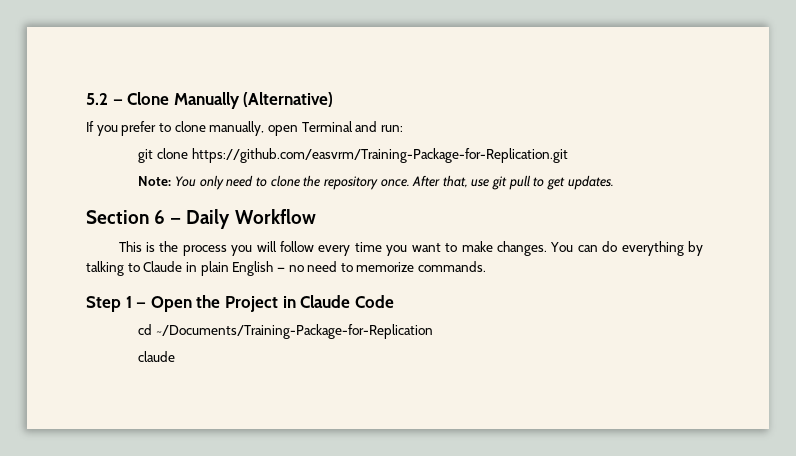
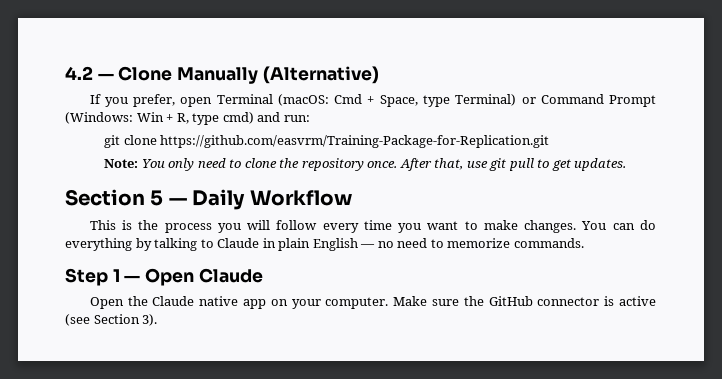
[86,93,108,105] 5.2 -> [65,66,93,80] 4.2
[121,121,353,136] prefer to clone manually, open Terminal -> [133,94,657,107] [65,112,254,125] prefer, open Terminal (macOS: Cmd + Space, type Terminal) or Command Prompt (Windows: Win + R, type cmd)
[154,210,166,224] 6 -> [150,190,164,206] 5
[196,295,394,312] [138,324,434,339] [138,351,176,362] the Project in Claude Code // cd ~/Documents/Training-Package-for-Replication // claude -> [198,268,263,283] [89,296,656,309] [65,314,158,326] Claude // Open the Claude native app on your computer. Make sure the GitHub connector is active (see Section 3).

